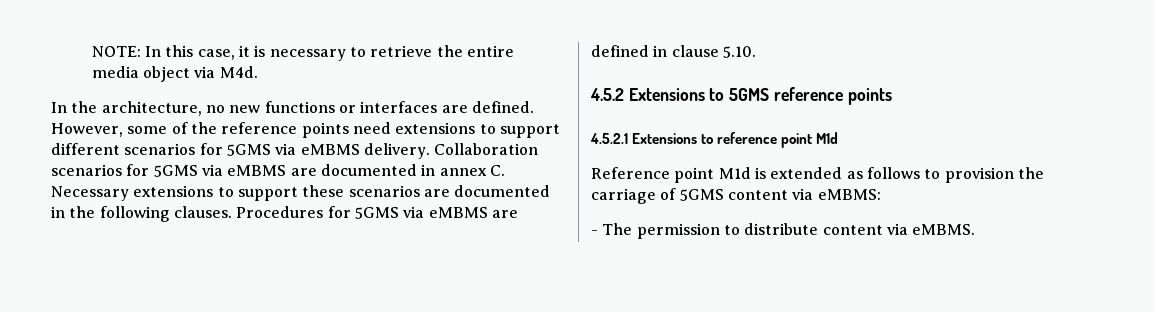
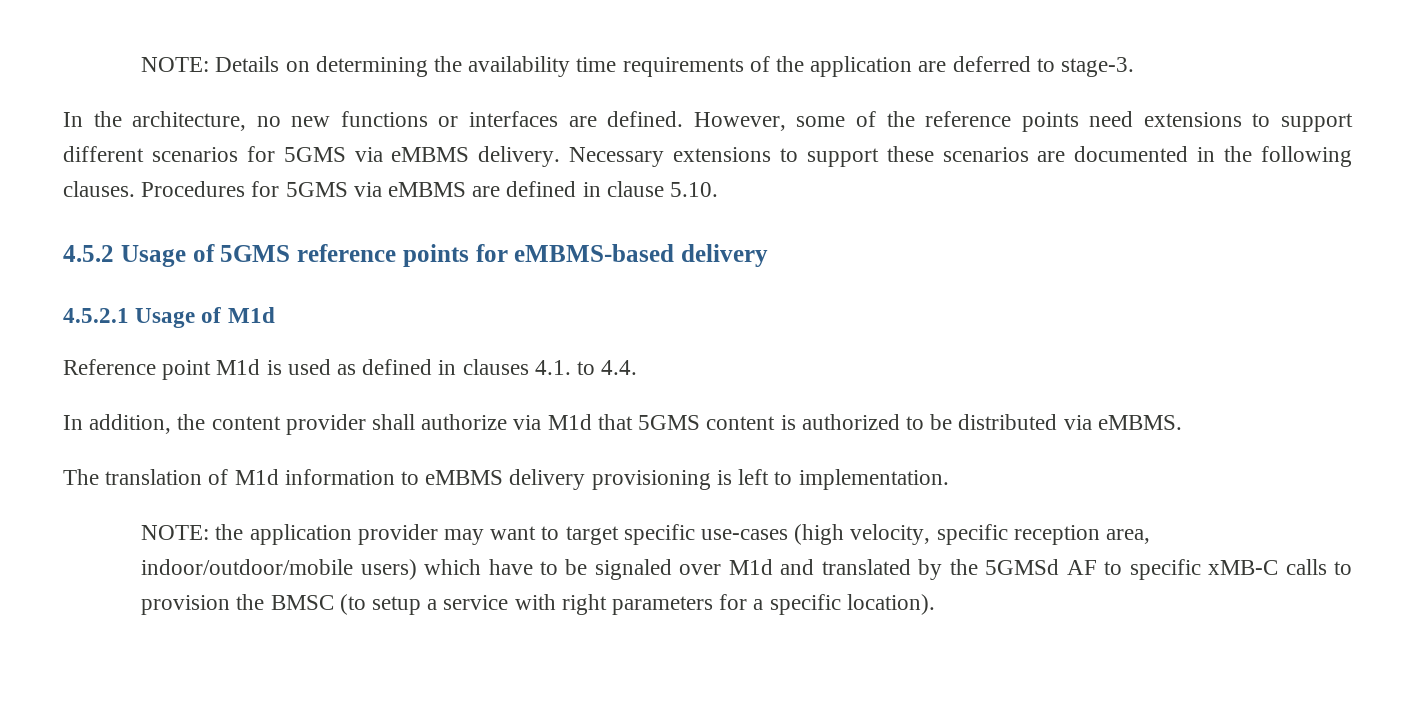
[91,45,514,61] [91,66,258,82] NOTE: In this case, it is necessary to retrieve the entire media object via M4d. -> [141,56,1135,77] NOTE: Details on determining the availability time requirements of the application are deferred to stage-3.
[434,143,539,155] [51,164,505,177] Collaboration scenarios for 5GMS via eMBMS are documented in annex C. -> (561, 156) none
[628,88,725,101] Extensions to -> [120,244,215,267] Usage of
[590,132,813,148] // 4.5.2.1 Extensions to reference point -> [475,244,768,267] [63,307,222,328] for eMBMS-based delivery // 4.5.2.1 Usage of
[770,167,1044,183] [591,188,881,204] [591,223,976,239] extended as follows to provision the carriage of 5GMS content via eMBMS: // - The permission to distribute content via eMBMS. -> [287,359,638,375] [63,414,1182,435] [63,469,949,490] [141,524,1151,545] [141,559,1352,580] [141,594,935,615] used as defined in clauses 4.1. to 4.4. // In addition, the content provider shall authorize via M1d that 5GMS content is authorized to be distributed via eMBMS. // The translation of M1d information to eMBMS delivery provisioning is left to implementation. // NOTE: the application provider may want to target specific use-cases (high velocity, specific reception area, indoor/outdoor/mobile users) which have to be signaled over M1d and translated by the 5GMSd AF to specific xMB-C calls to provision the BMSC (to setup a service with right parameters for a specific location).

